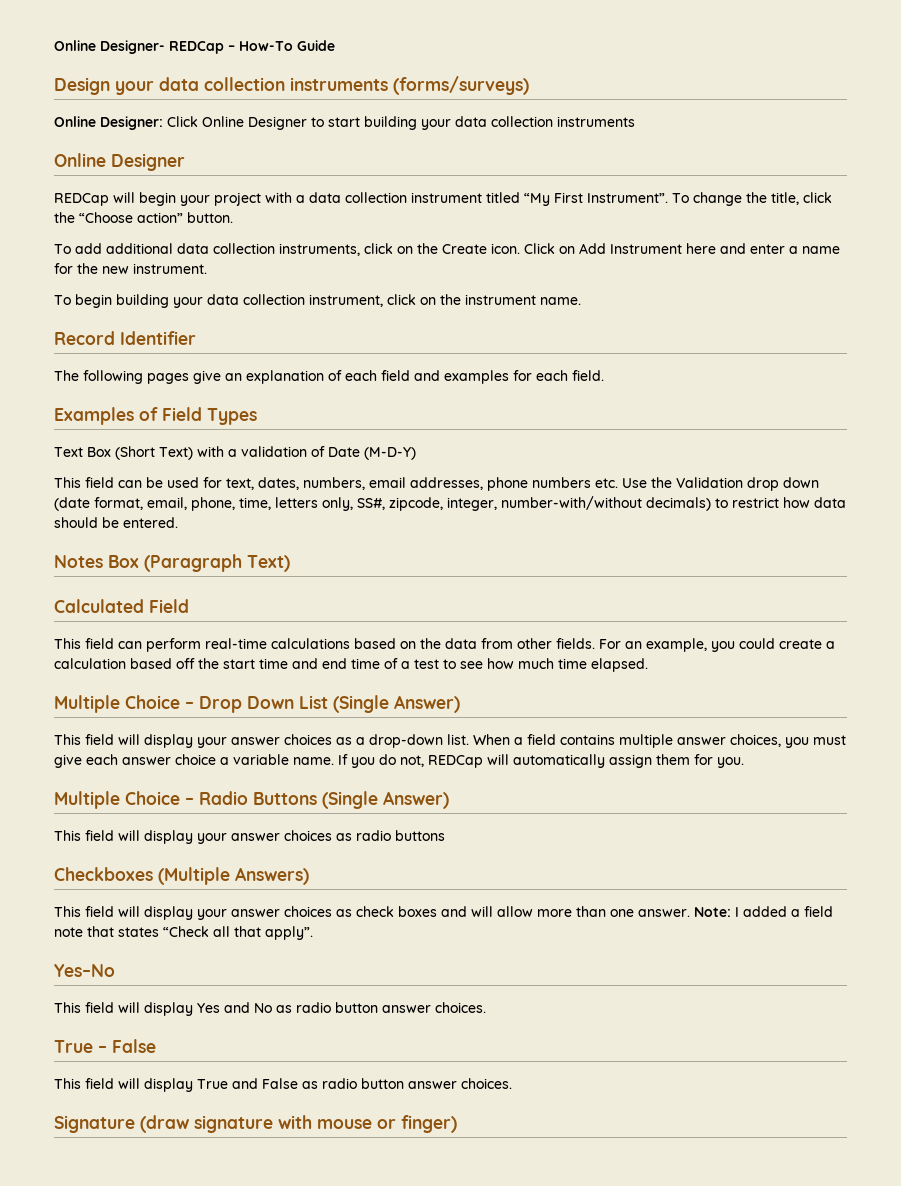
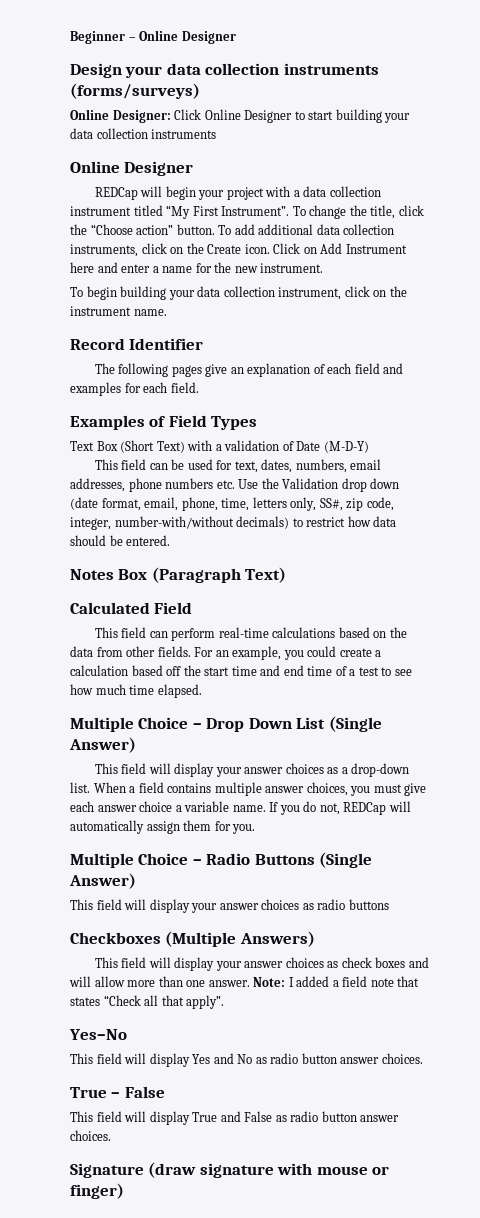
[54,40,335,54] Online Designer- REDCap – How-To Guide -> [70,30,236,44] Beginner – Online Designer
(233, 217) // -> (215, 229) none
[389,497,443,511] zipcode, -> [346,497,394,511] zip code,

